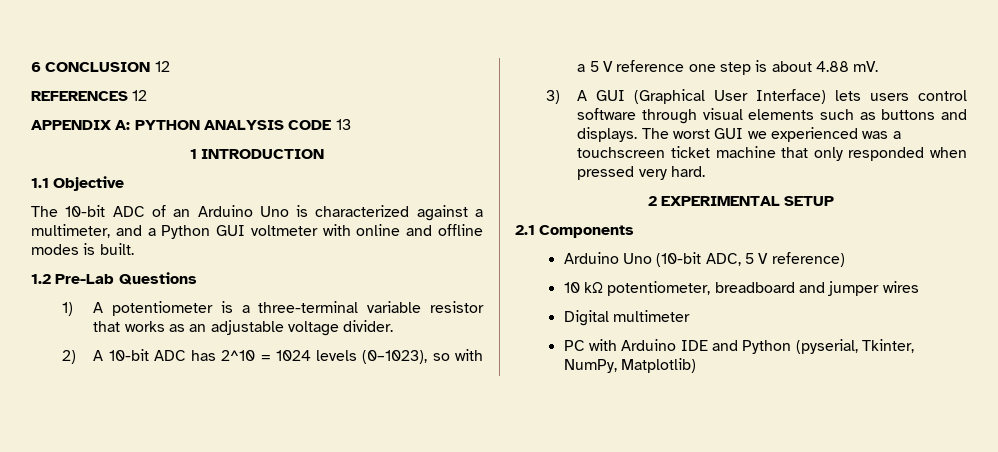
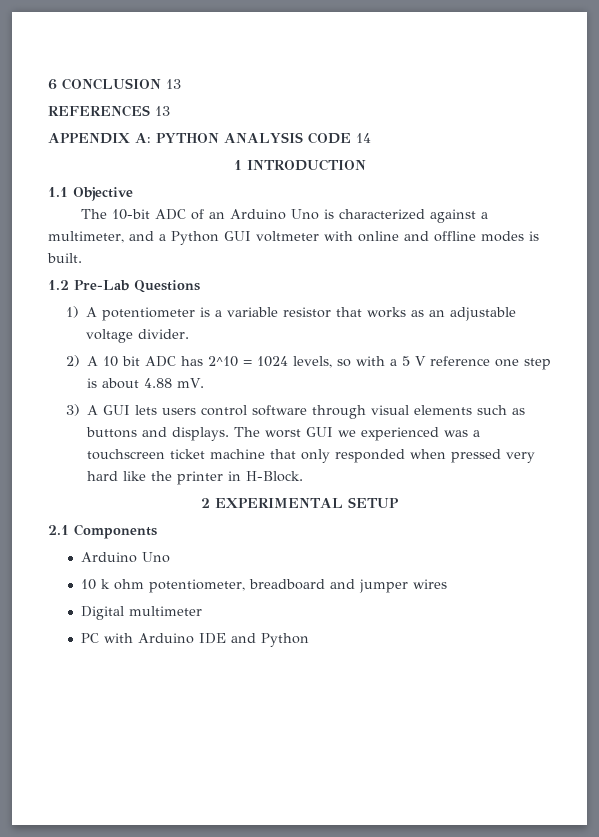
[154,61,170,72] 12 -> [166,79,181,89] 13
[132,90,148,101] 12 -> [155,106,170,116] 13
[335,119,351,130] 13 -> [355,133,371,143] 14
[258,301,359,313] three-terminal -> (222, 313) none
[108,349,149,361] 10-bit -> [102,356,140,367] 10 bit
[316,350,428,364] levels (0–1023), -> [292,356,332,368] levels,
[634,89,827,104] (Graphical User Interface) -> (130, 410) none
[670,166,705,177] hard. -> [86,471,303,485] hard like the printer in H-Block.
[656,252,845,267] [563,282,604,293] (10-bit ADC, 5 V reference) // 10 kΩ -> [81,579,145,590] // 10 k ohm
[795,339,914,354] [563,358,697,373] (pyserial, Tkinter, NumPy, Matplotlib) -> (310, 640) none

